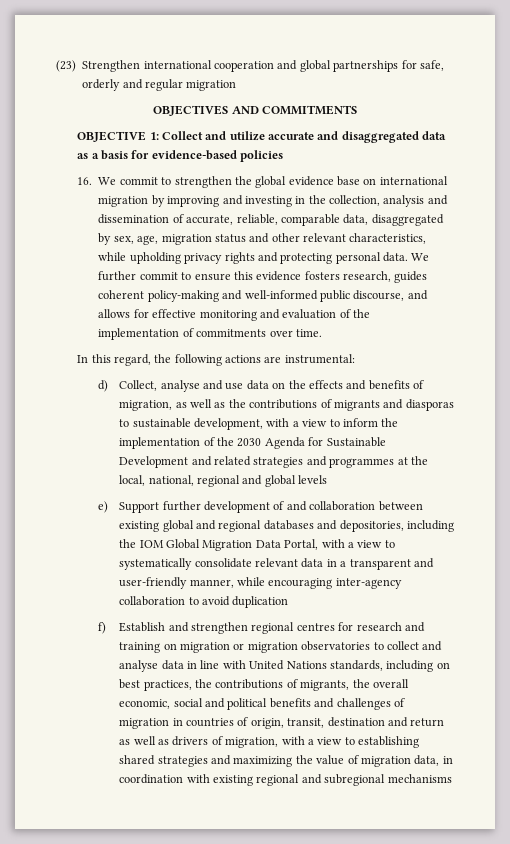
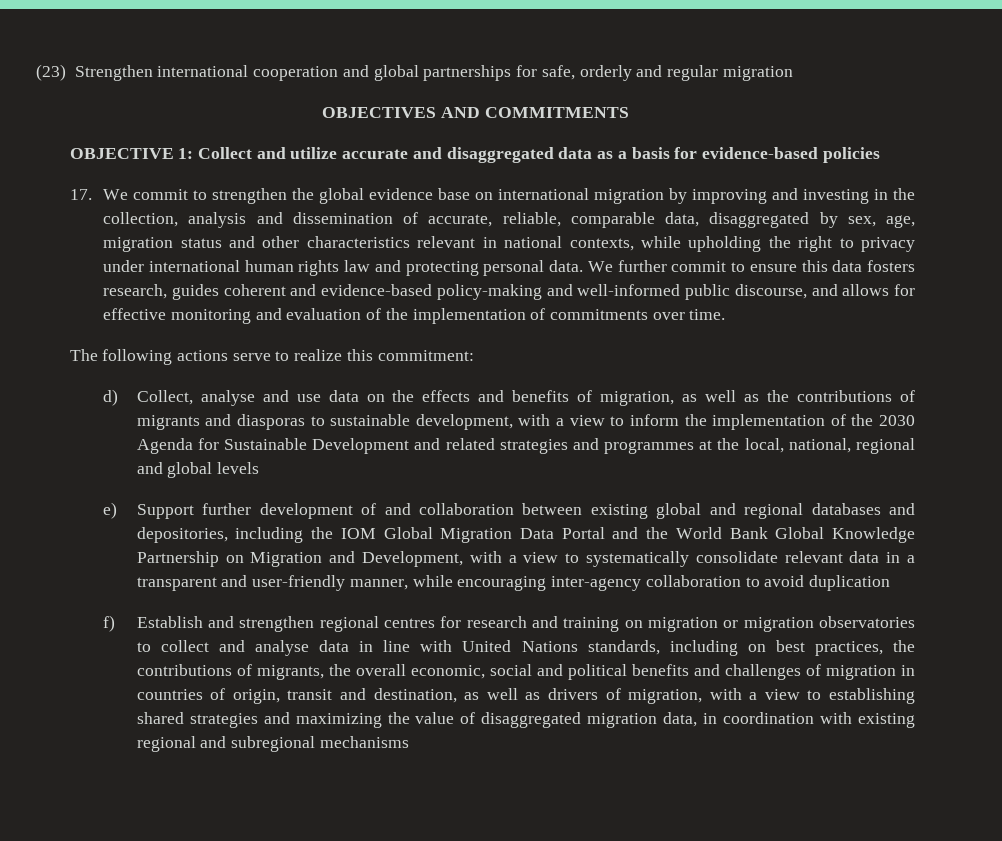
[77,177,93,185] 16. -> [69,189,92,200] 17.
[302,233,427,244] [98,252,255,264] relevant characteristics, while upholding privacy rights -> [306,236,915,252] [103,260,371,276] characteristics relevant in national contexts, while upholding the right to privacy under international human rights law
[256,271,302,281] evidence -> [832,260,863,272] data
(145, 294) none -> [290,284,433,296] and evidence-based
[77,354,355,366] In this regard, the following actions are instrumental: -> [69,349,474,365] The following actions serve to realize this commitment:
[284,539,319,550] Portal, -> [561,527,915,543] [136,551,463,567] Portal and the World Bank Global Knowledge Partnership on Migration and Development,
[287,717,445,728] transit, destination and return -> [287,688,457,703] transit and destination,
(359, 759) none -> [481,712,582,728] disaggregated

